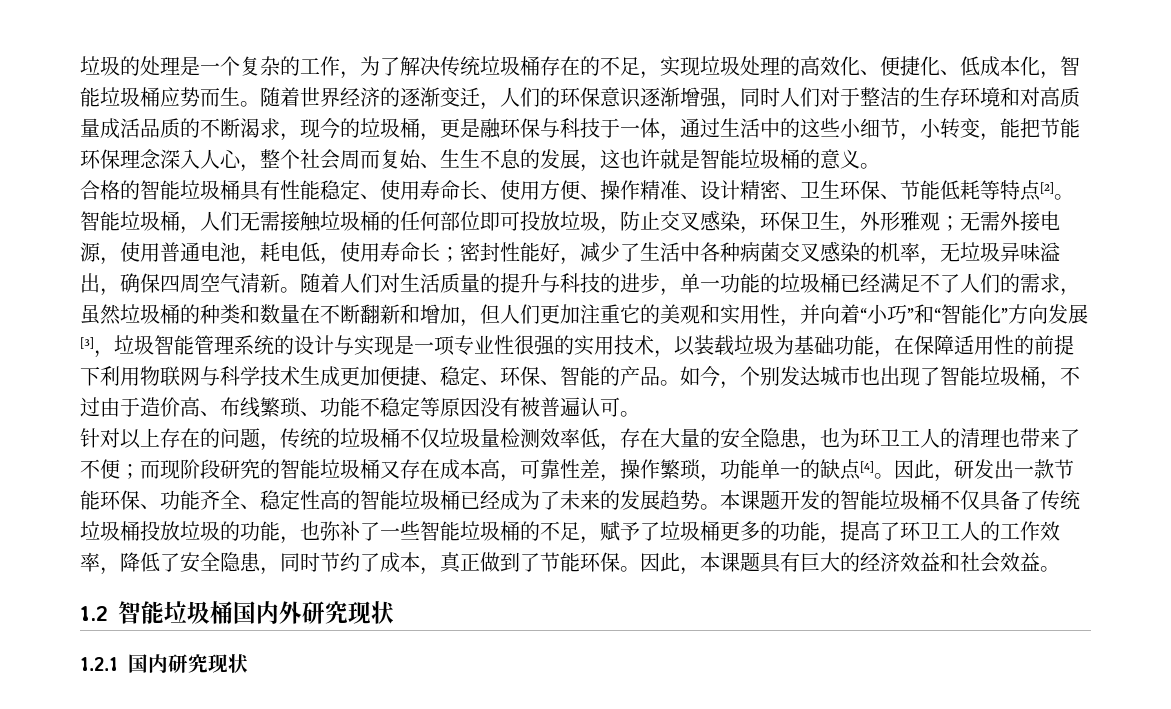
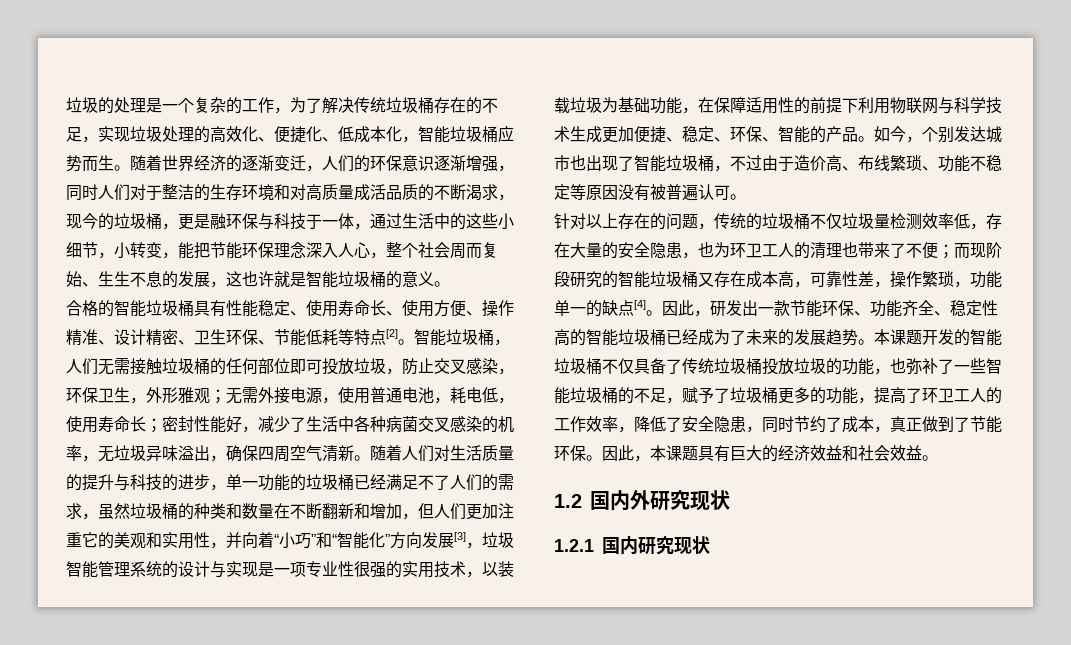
[118,601,233,624] 智能垃圾桶 -> (582, 501) none

